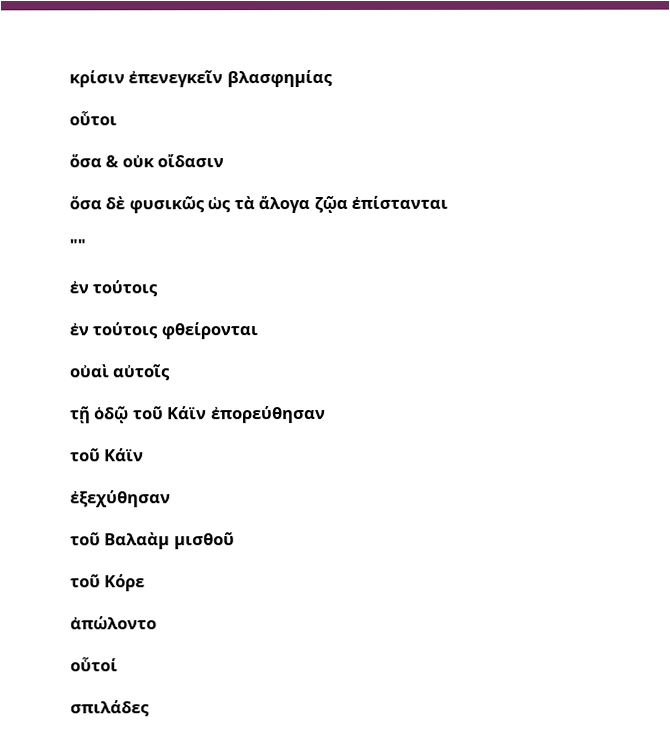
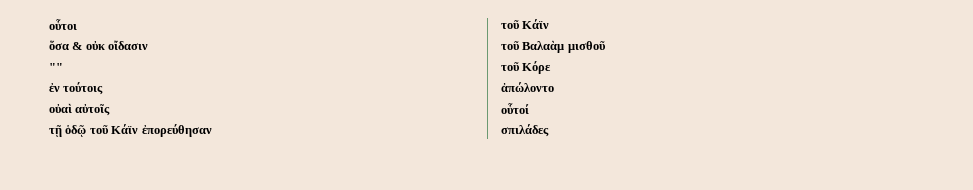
[69,70,333,88] κρίσιν ἐπενεγκεῖν βλασφημίας // -> (49, 24) none
[69,195,449,214] // ὅσα δὲ φυσικῶς ὡς τὰ ἄλογα ζῷα ἐπίστανται -> (149, 45) none
[69,322,258,340] // ἐν τούτοις φθείρονται -> (104, 88) none
[70,490,171,508] // ἐξεχύθησαν -> (550, 24) none

